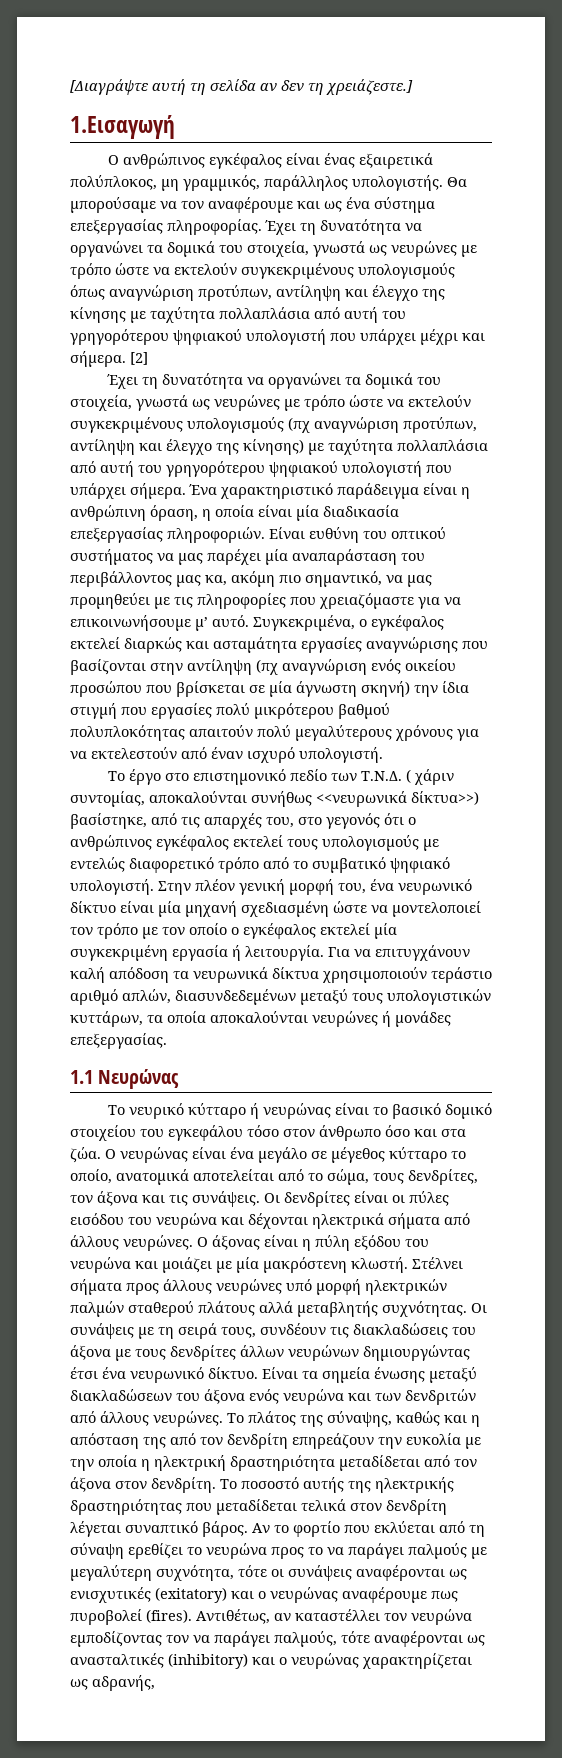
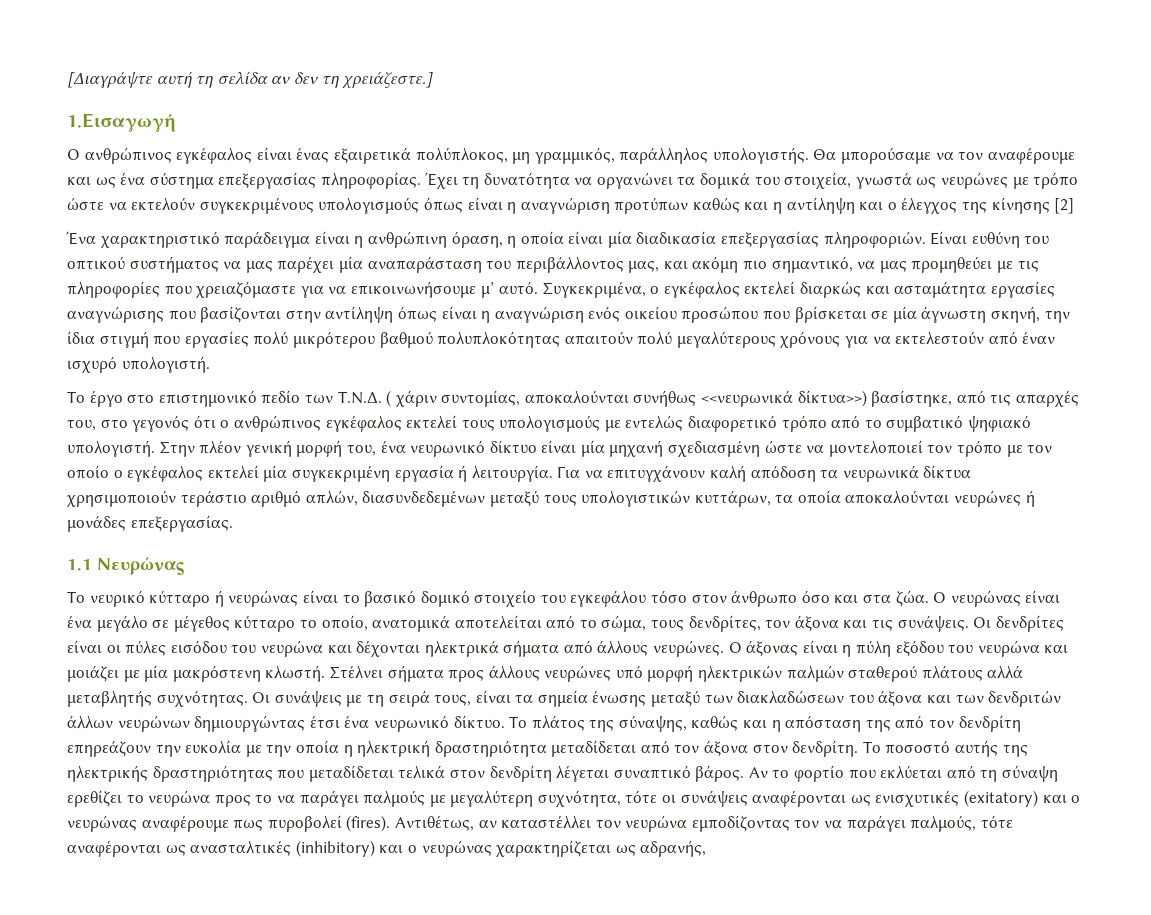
[109,285,445,301] [70,307,406,323] [70,329,485,345] [70,351,148,367] [106,373,441,389] [70,395,471,411] [70,417,477,433] [70,439,488,455] [70,461,452,477] [70,483,186,499] αναγνώριση προτύπων, αντίληψη και έλεγχο της κίνησης με ταχύτητα πολλαπλάσια από αυτή του γρηγορότερου ψηφιακού υπολογιστή που υπάρχει μέχρι και σήμερα. [2] // Έχει τη δυνατότητα να οργανώνει τα δομικά του στοιχεία, γνωστά ως νευρώνες με τρόπο ώστε να εκτελούν συγκεκριμένους υπολογισμούς (πχ αναγνώριση προτύπων, αντίληψη και έλεγχο της κίνησης) με ταχύτητα πολλαπλάσια από αυτή του γρηγορότερου ψηφιακού υπολογιστή που υπάρχει σήμερα. -> [467,197,1075,214] είναι η αναγνώριση προτύπων καθώς και η αντίληψη και ο έλεγχος της κίνησης [2] //
[176,575,227,587] μας κα, -> [628,260,688,273] μας, και
[256,659,278,675] (πχ -> [397,306,491,323] όπως είναι η
[361,681,410,697] σκηνή) -> [991,306,1041,323] σκηνή,
[70,1125,136,1141] στοιχείου -> [474,590,537,607] στοιχείο
[260,1323,476,1338] [70,1345,236,1361] συνδέουν τις διακλαδώσεις του άξονα με τους δενδρίτες -> [475,690,1062,707] είναι τα σημεία ένωσης μεταξύ των διακλαδώσεων του άξονα και των δενδριτών
[262,1367,477,1383] [70,1389,476,1405] [70,1411,223,1427] Είναι τα σημεία ένωσης μεταξύ διακλαδώσεων του άξονα ενός νευρώνα και των δενδριτών από άλλους νευρώνες. -> (505, 721) none

